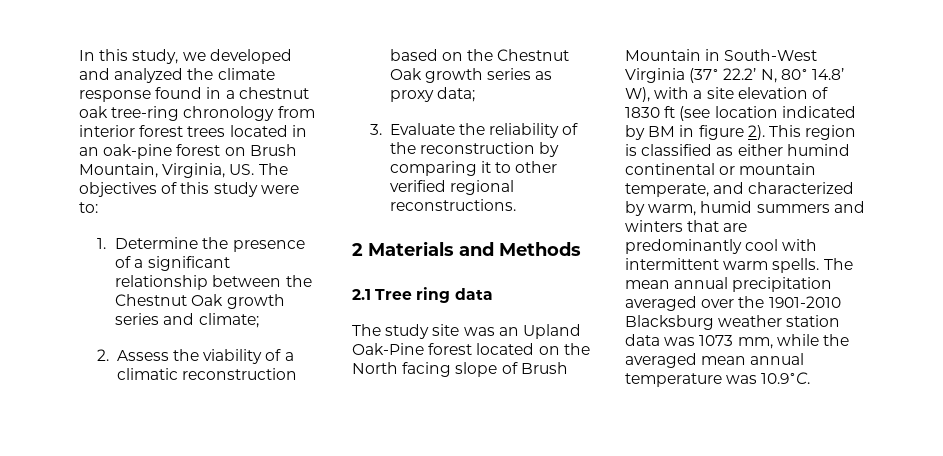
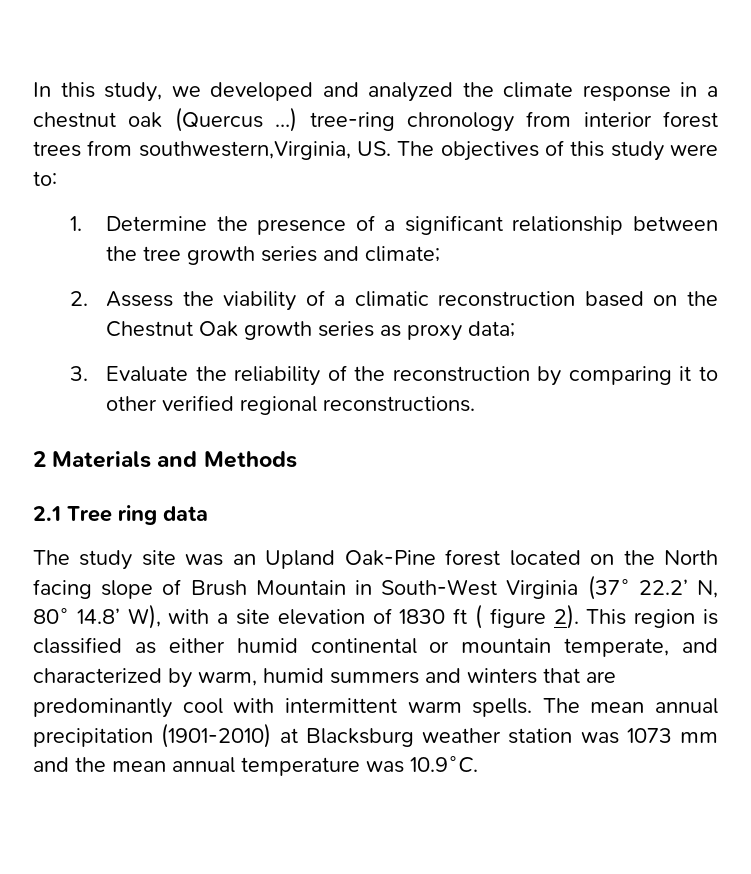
[155,87,203,99] found -> (671, 93) none
(108, 112) none -> [174,107,298,132] (Quercus …)
[229,125,307,137] [79,144,297,159] [79,163,226,178] located in an oak-pine forest on Brush Mountain, Virginia, -> [87,140,351,160] from southwestern,Virginia,
[115,294,224,306] Chestnut Oak -> [143,246,182,261] tree
[679,106,856,121] [625,125,695,140] (see location indicated by BM in -> [475,604,483,629] (
[786,144,850,156] humind -> [236,638,298,653] humid
[625,296,841,311] averaged over the 1901-2010 -> [161,723,298,748] (1901-2010) at
[625,334,660,346] data -> (573, 736) none
[737,334,849,349] [625,353,697,368] mm, while the averaged -> [680,732,718,743] [33,757,106,772] mm and the

